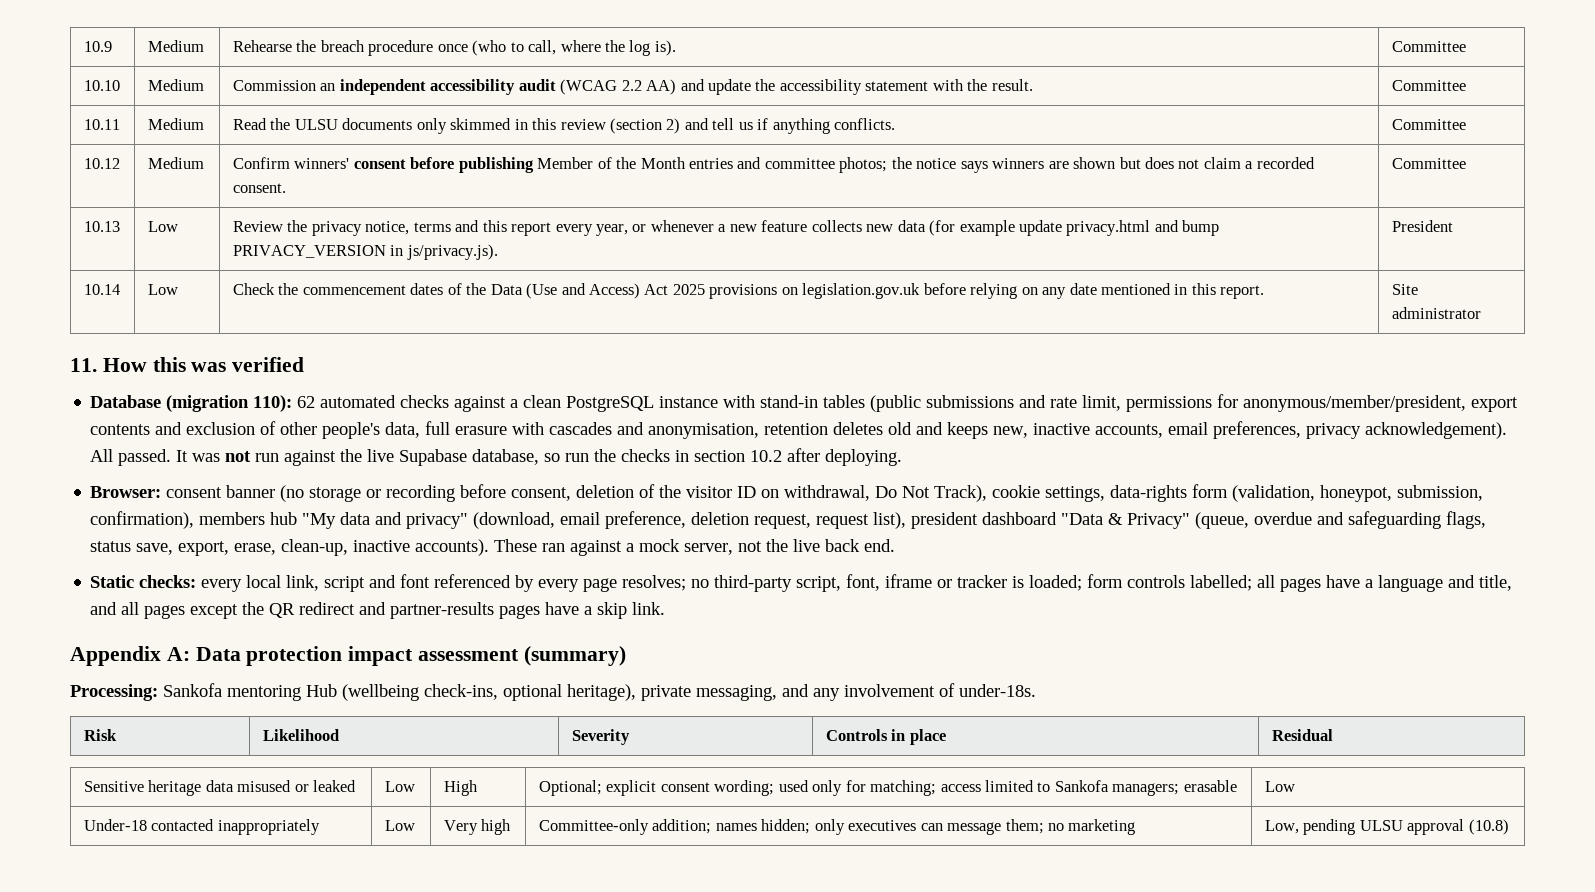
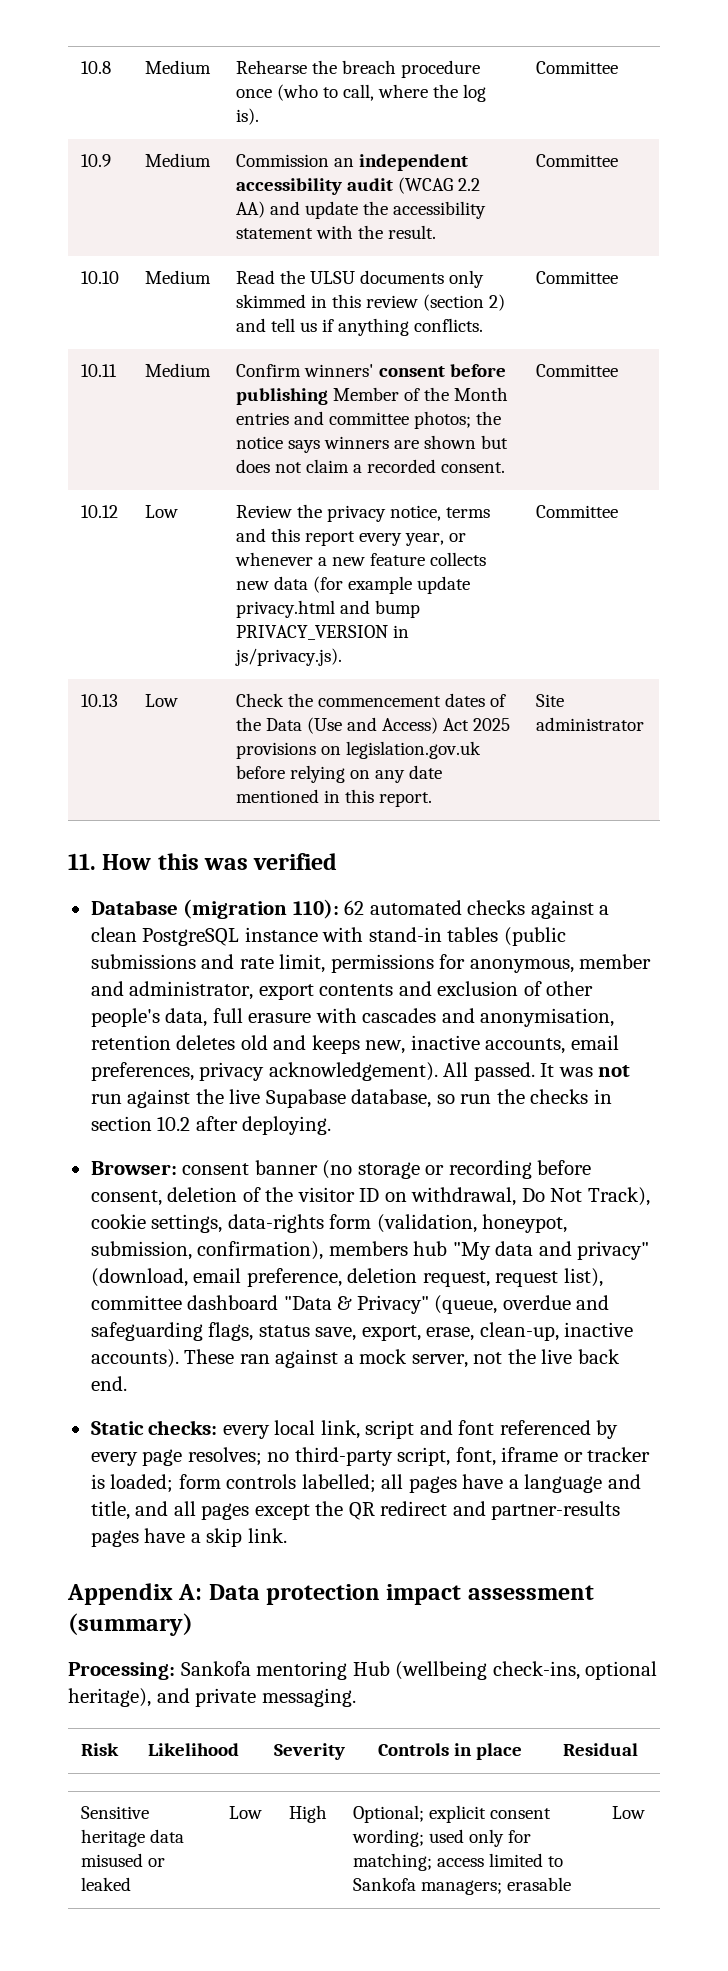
[83,41,112,52] 10.9 -> [80,61,111,74] 10.8
[83,80,120,91] 10.10 -> [80,154,111,167] 10.9
[83,119,120,130] 10.11 -> [80,271,119,284] 10.10
[83,158,120,169] 10.12 -> [80,364,117,377] 10.11
[83,221,120,232] 10.13 -> [80,505,118,518] 10.12
[1391,220,1453,232] [83,284,120,295] President // 10.14 -> [535,505,618,518] [80,694,118,707] Committee // 10.13
[1243,395,1467,412] anonymous/member/president, -> [469,954,652,973] [90,981,254,1000] anonymous, member and administrator,
[911,512,979,529] president -> [90,1295,182,1310] committee
[641,683,1036,701] private messaging, and any involvement of under-18s. -> [156,1688,356,1707] and private messaging.
[83,819,320,835] [384,820,415,831] [443,819,512,835] [538,819,1136,835] [1264,819,1509,835] // Under-18 contacted inappropriately | Low | Very high | Committee-only addition; names hidden; only executives can message them; no marketing | Low, pending ULSU approval (10.8) -> (645, 1812) none

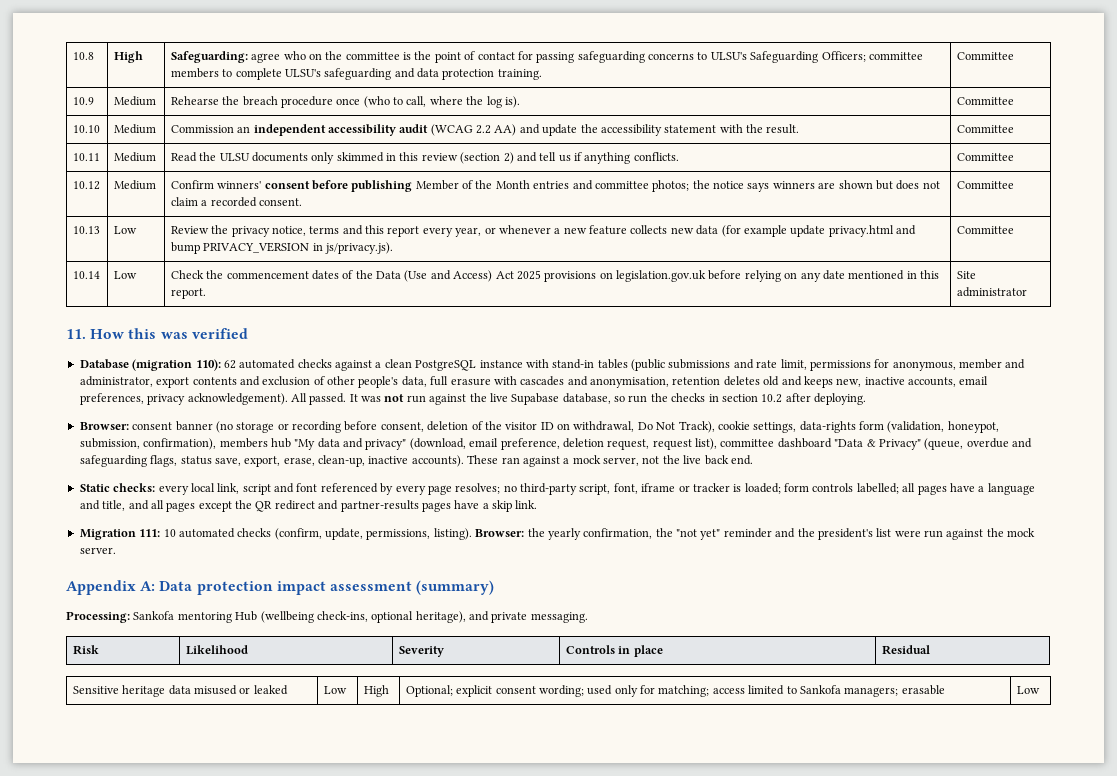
(111, 67) none -> [113,51,143,63] [170,51,923,63] [170,68,542,80] [956,52,1014,60] [72,97,94,105] | High | Safeguarding: agree who on the committee is the point of contact for passing safeguarding concerns to ULSU's Safeguarding Officers; committee members to complete ULSU's safeguarding and data protection training. | Committee // 10.9
[80,154,111,167] 10.9 -> [72,125,100,133] 10.10
[80,271,119,284] 10.10 -> [72,153,100,161] 10.11
[80,364,117,377] 10.11 -> [72,181,100,190] 10.12
[80,505,118,518] 10.12 -> [72,226,100,234] 10.13
[80,694,118,707] 10.13 -> [72,271,100,279] 10.14
(287, 1535) none -> [79,528,1036,540] [79,547,116,554] // Migration 111: 10 automated checks (confirm, update, permissions, listing). Browser: the yearly confirmation, the "not yet" reminder and the president's list were run against the mock server.

